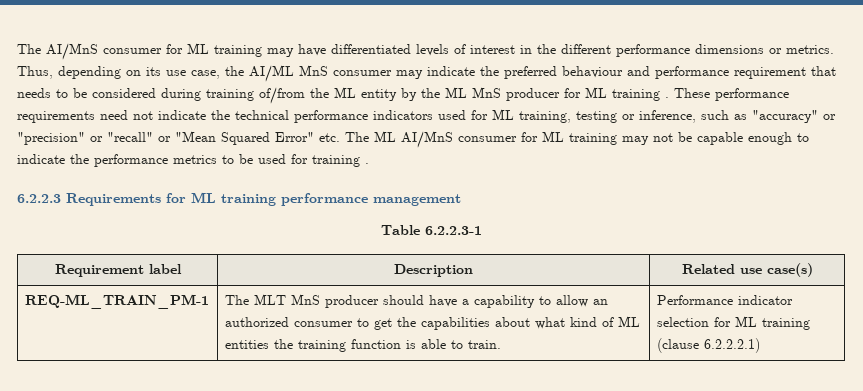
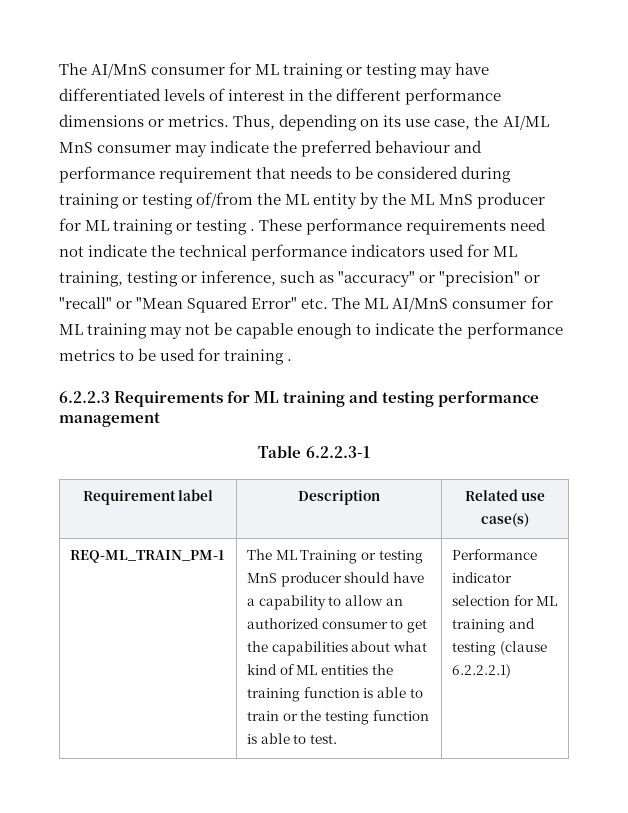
(262, 51) none -> [346,63,418,79] or testing
(254, 95) none -> [122,193,194,209] or testing
(660, 95) none -> [176,219,248,235] or testing
(276, 200) none -> [349,391,435,407] and testing
[253,294,286,305] MLT -> [275,550,423,564] ML Training or testing
[467,340,501,349] train. -> [247,710,429,725] [247,733,338,744] train or the testing function is able to test.
(810, 324) none -> [508,618,535,629] [452,642,497,656] and testing

